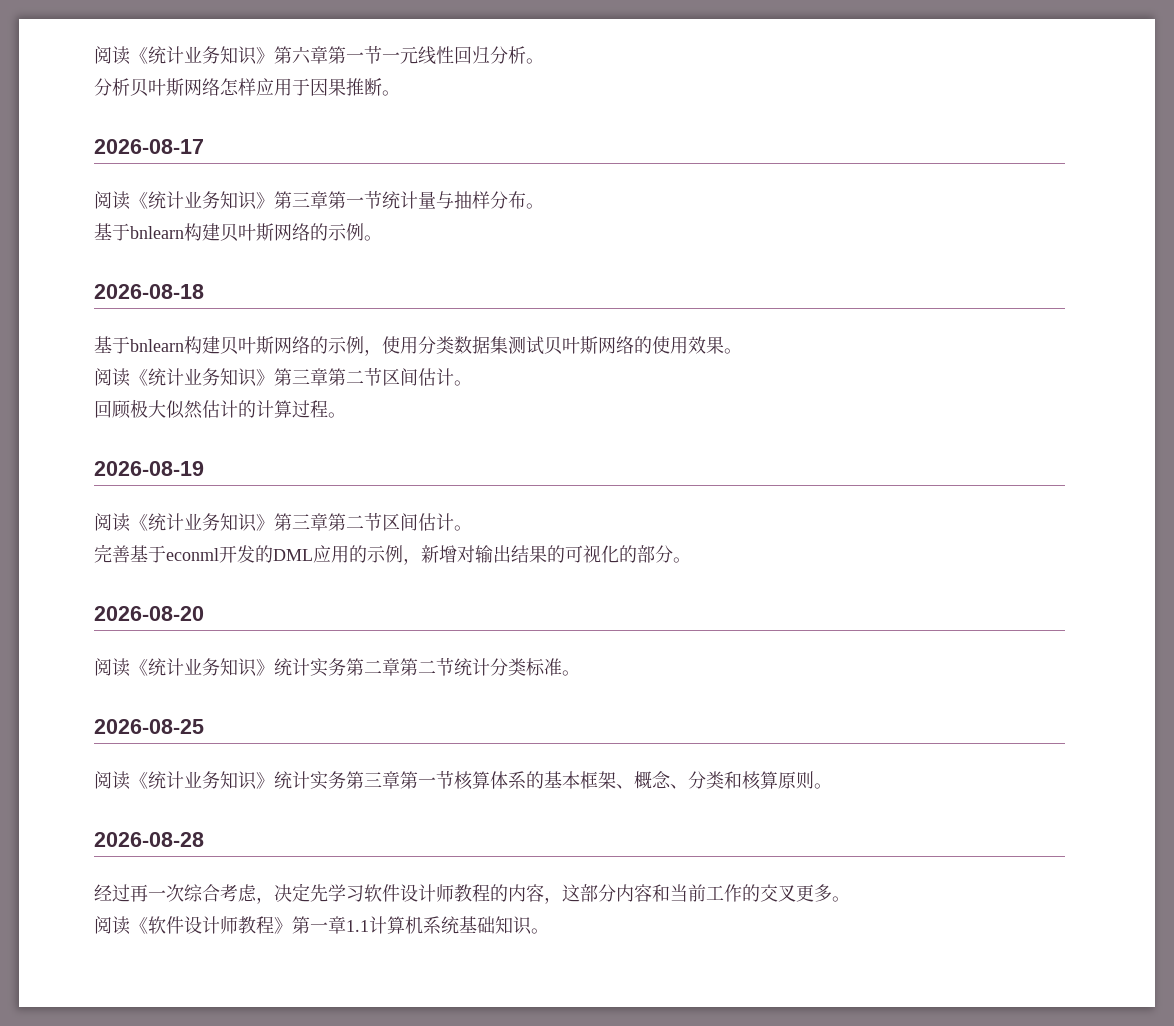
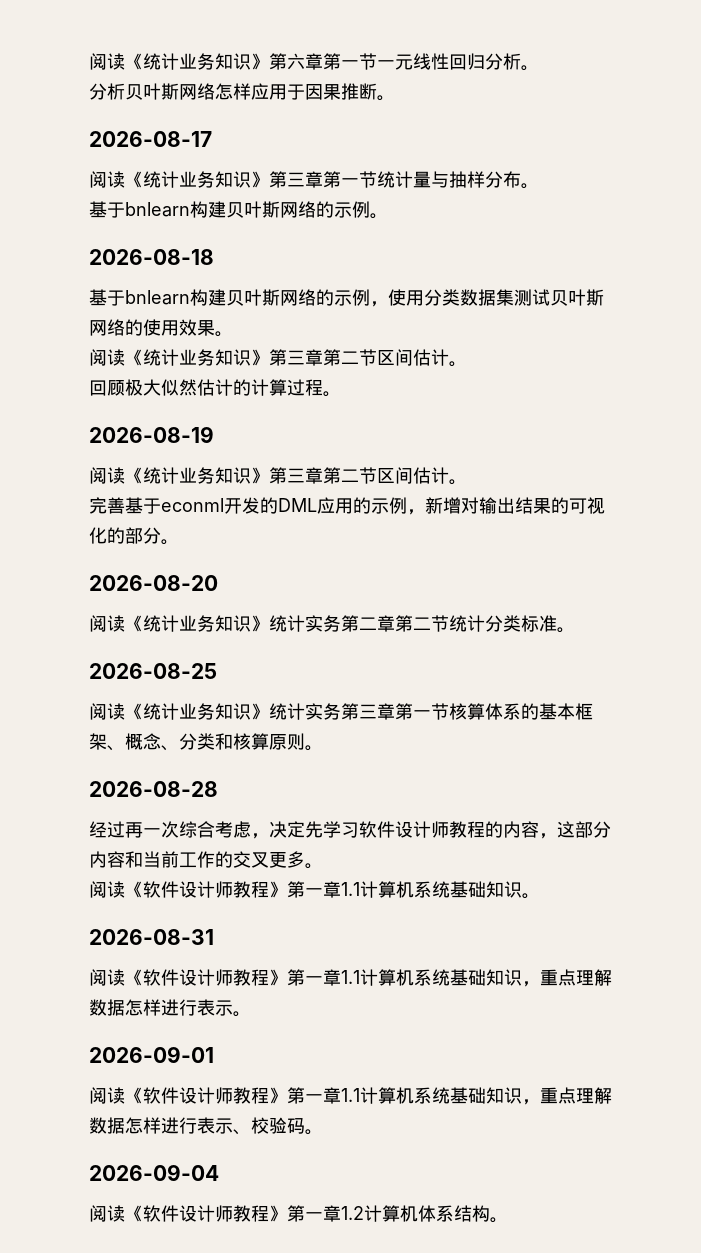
(549, 931) none -> [89,929,214,945] [89,969,612,987] [89,999,251,1017] [89,1046,214,1063] [89,1087,612,1105] [89,1117,323,1135] [89,1164,219,1181] [89,1205,508,1223] // 2026-08-31 // 阅读《软件设计师教程》第一章1.1计算机系统基础知识，重点理解数据怎样进行表示。 // 2026-09-01 // 阅读《软件设计师教程》第一章1.1计算机系统基础知识，重点理解数据怎样进行表示、校验码。 // 2026-09-04 // 阅读《软件设计师教程》第一章1.2计算机体系结构。

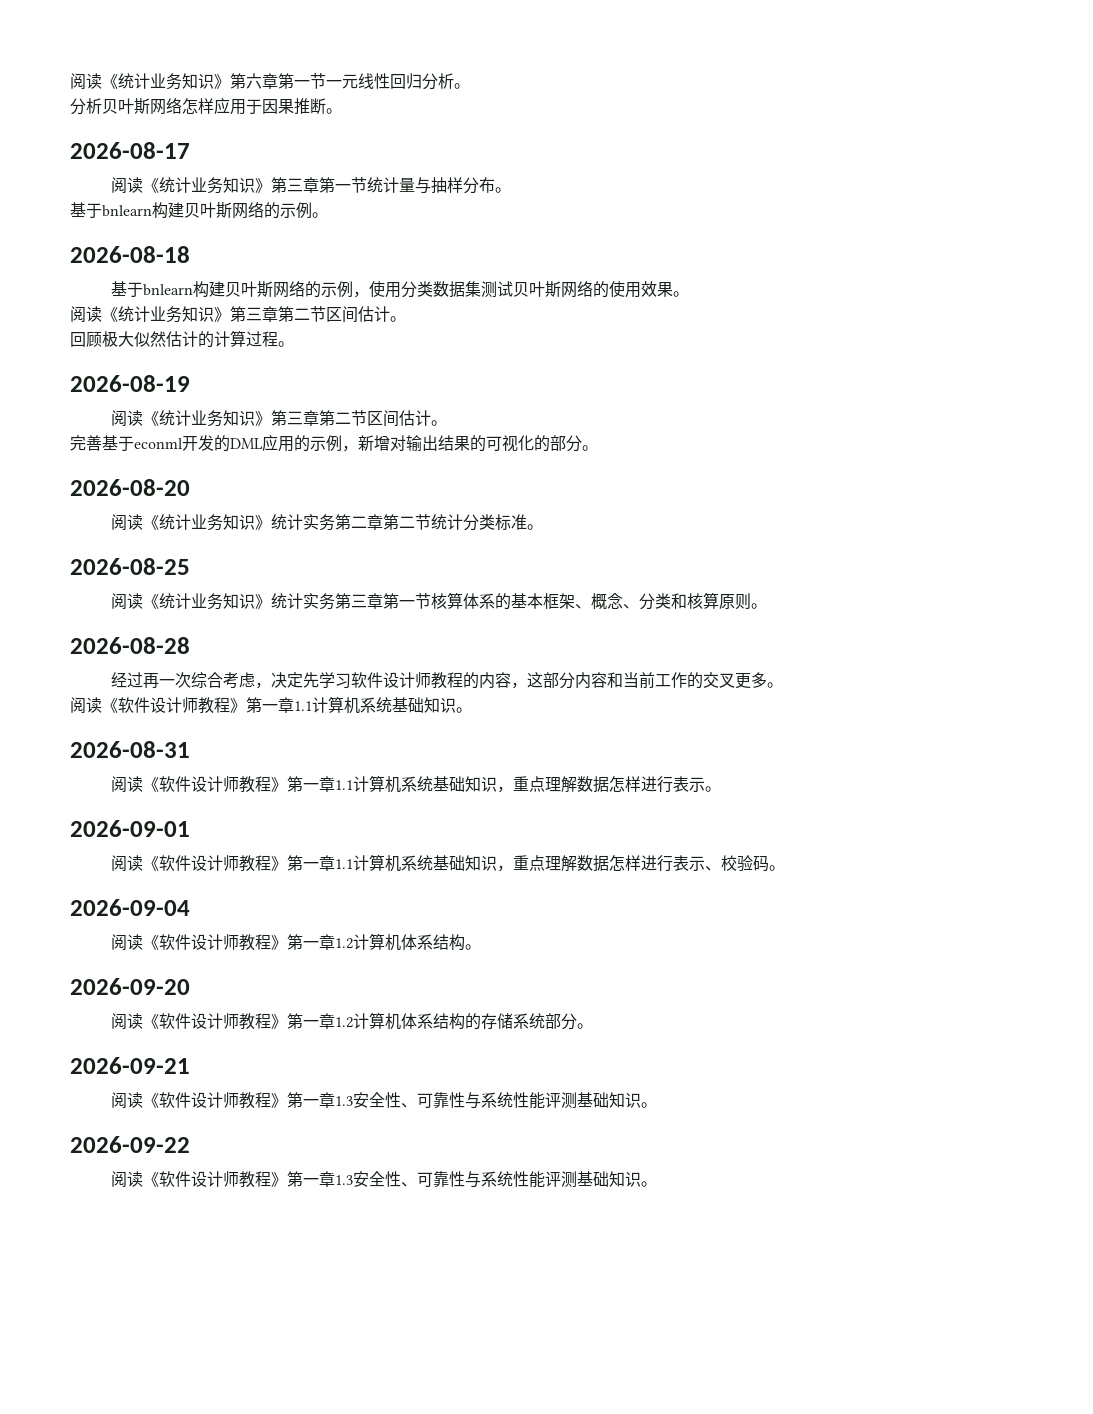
(508, 1220) none -> [70,978,190,995] [111,1012,594,1030] [70,1057,190,1074] [111,1092,658,1109] [70,1136,190,1153] [111,1171,658,1188] // 2026-09-20 // 阅读《软件设计师教程》第一章1.2计算机体系结构的存储系统部分。 // 2026-09-21 // 阅读《软件设计师教程》第一章1.3安全性、可靠性与系统性能评测基础知识。 // 2026-09-22 // 阅读《软件设计师教程》第一章1.3安全性、可靠性与系统性能评测基础知识。

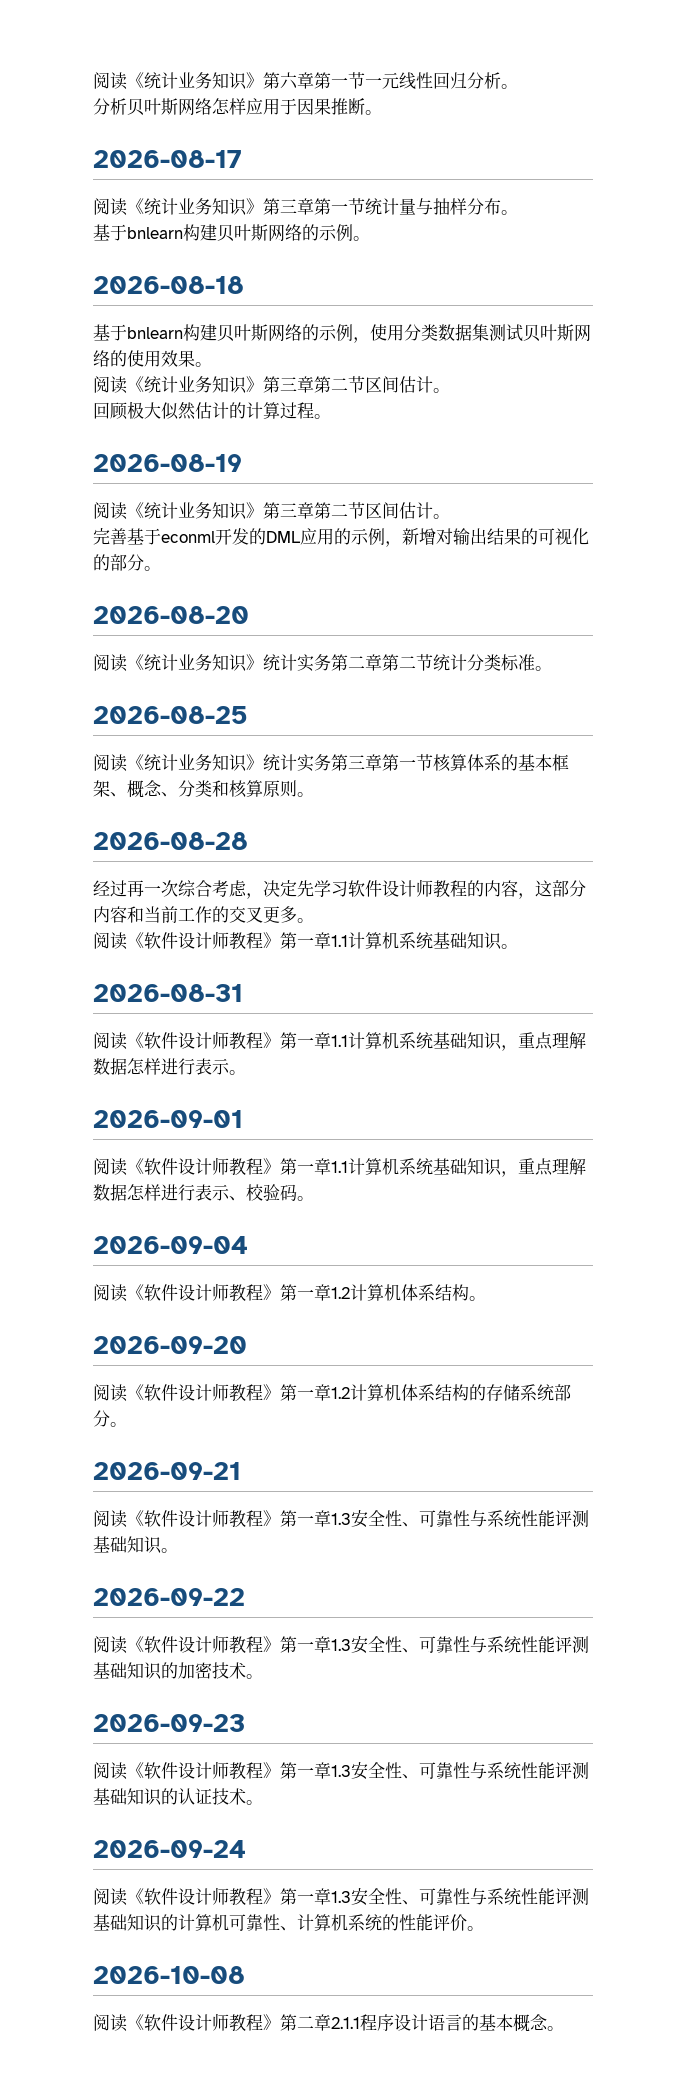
(642, 1179) none -> [161,1662,263,1679] [93,1714,245,1732] [93,1761,589,1780] [93,1788,263,1806] [93,1840,246,1858] [93,1887,589,1906] [93,1914,484,1932] [93,1966,245,1984] [93,2013,548,2032] 的加密技术。 // 2026-09-23 // 阅读《软件设计师教程》第一章1.3安全性、可靠性与系统性能评测基础知识的认证技术。 // 2026-09-24 // 阅读《软件设计师教程》第一章1.3安全性、可靠性与系统性能评测基础知识的计算机可靠性、计算机系统的性能评价。 // 2026-10-08 // 阅读《软件设计师教程》第二章2.1.1程序设计语言的基本概念

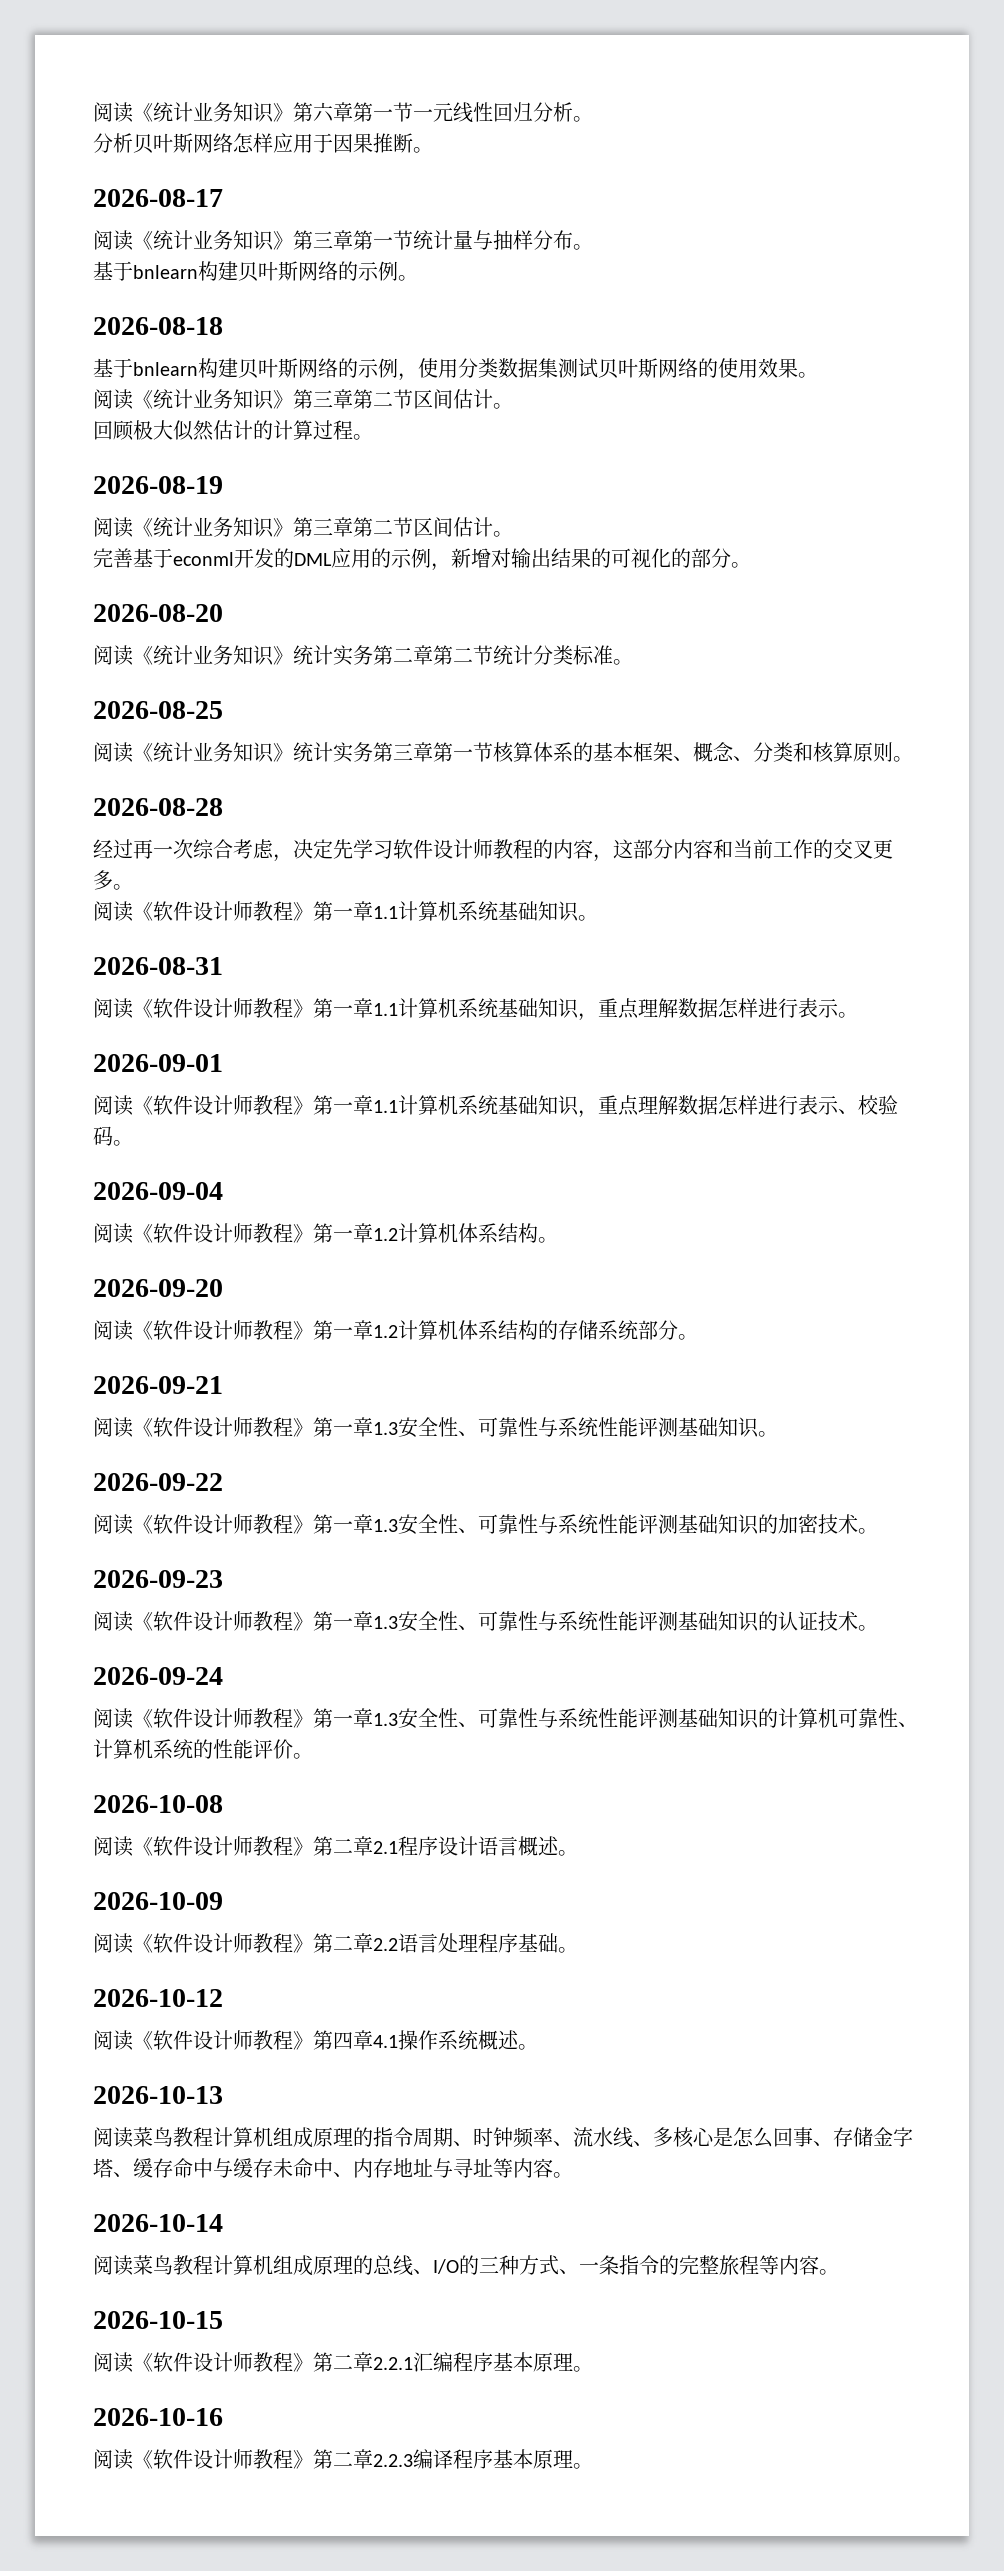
[331,2017,360,2029] 2.1.1 -> [373,1841,398,1854] 2.1
[462,2014,548,2032] 的基本概念 -> [518,1836,578,1856] [93,1892,223,1910] [93,1933,578,1954] [93,1989,223,2007] [93,2030,538,2051] [93,2086,223,2104] [93,2127,913,2148] [93,2158,573,2178] [93,2214,223,2232] [93,2255,839,2276] [93,2311,223,2329] [93,2352,593,2373] [93,2408,223,2426] [93,2449,573,2470] 概述。 // 2026-10-09 // 阅读《软件设计师教程》第二章2.2语言处理程序基础。 // 2026-10-12 // 阅读《软件设计师教程》第四章4.1操作系统概述。 // 2026-10-13 // 阅读菜鸟教程计算机组成原理的指令周期、时钟频率、流水线、多核心是怎么回事、存储金字塔、缓存命中与缓存未命中、内存地址与寻址等内容。 // 2026-10-14 // 阅读菜鸟教程计算机组成原理的总线、I/O的三种方式、一条指令的完整旅程等内容。 // 2026-10-15 // 阅读《软件设计师教程》第二章2.2.1汇编程序基本原理。 // 2026-10-16 // 阅读《软件设计师教程》第二章2.2.3编译程序基本原理

